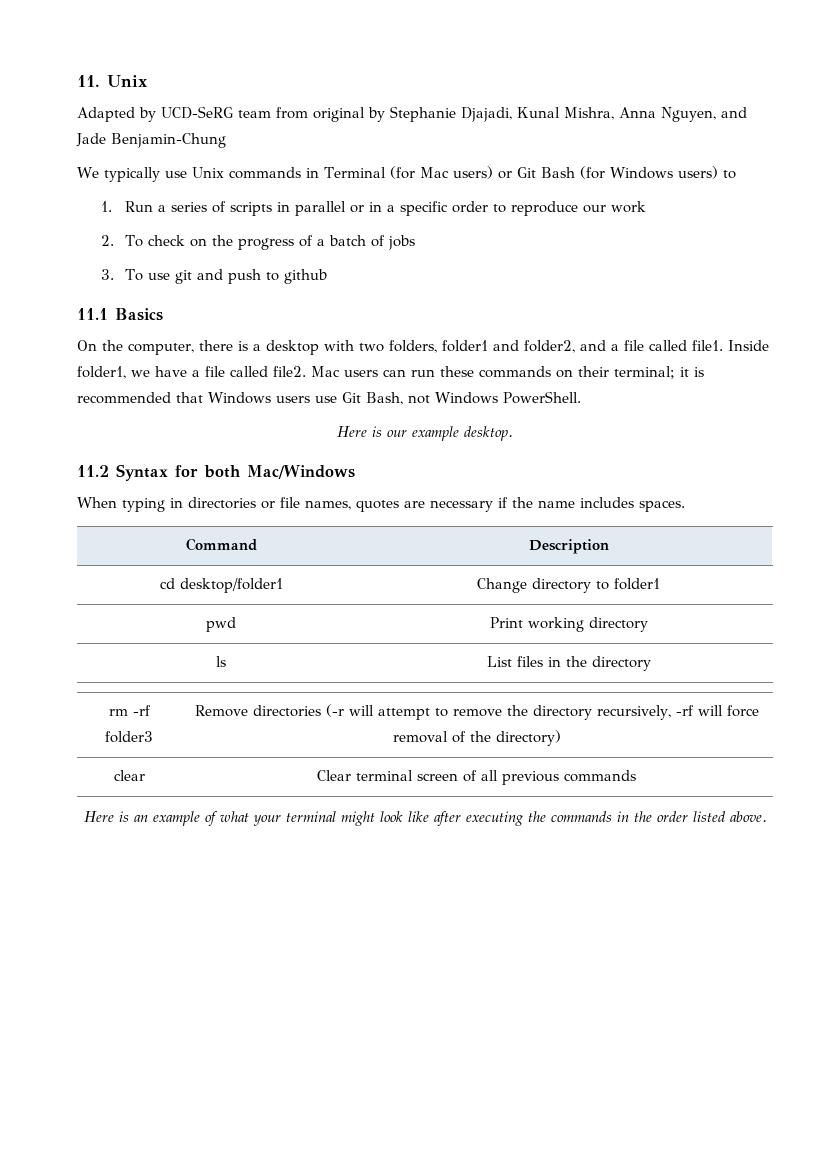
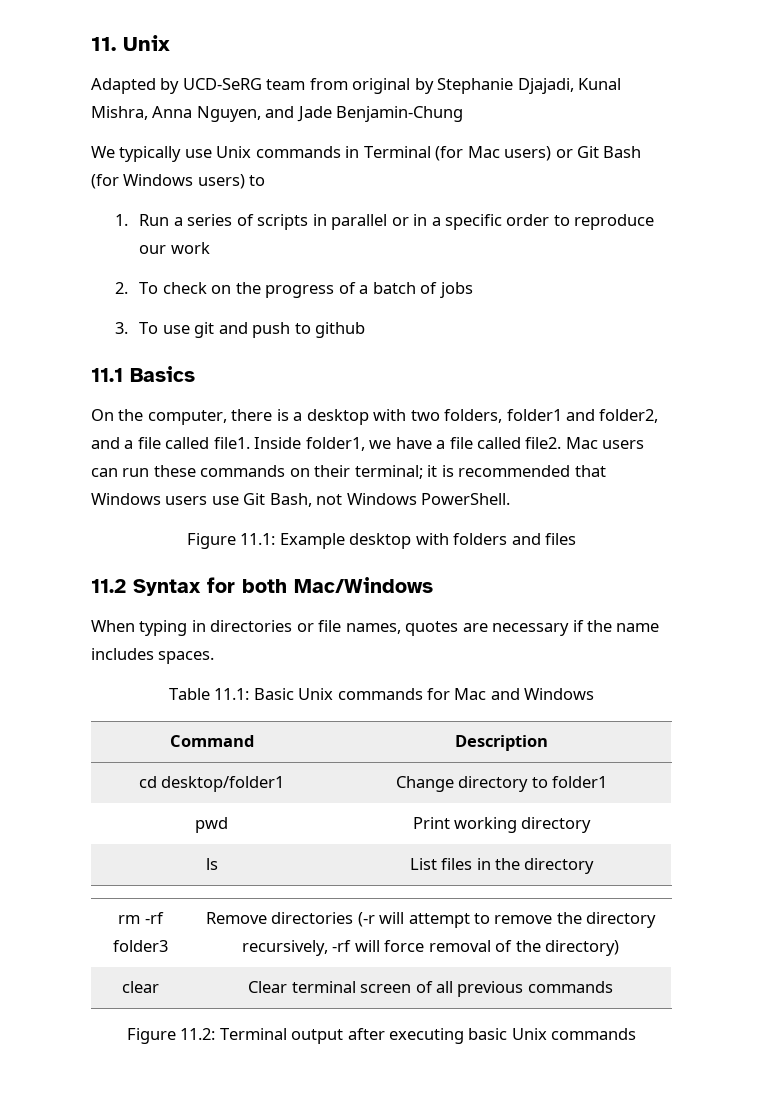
[337,426,513,441] Here is our example desktop. -> [186,533,577,549] Figure 11.1: Example desktop with folders and files
(685, 506) none -> [168,688,595,700] // Table 11.1: Basic Unix commands for Mac and Windows
[83,811,767,826] Here is an example of what your terminal might look like after executing the commands in the order listed above. -> [126,1028,637,1044] Figure 11.2: Terminal output after executing basic Unix commands

